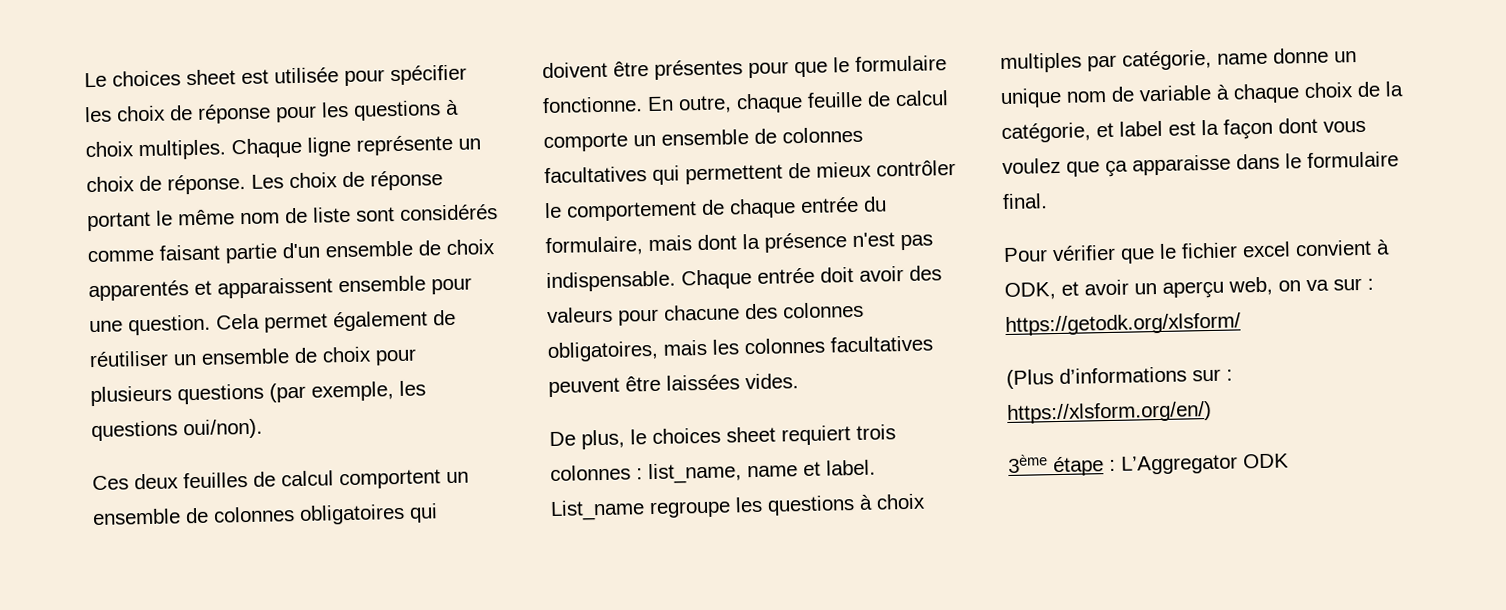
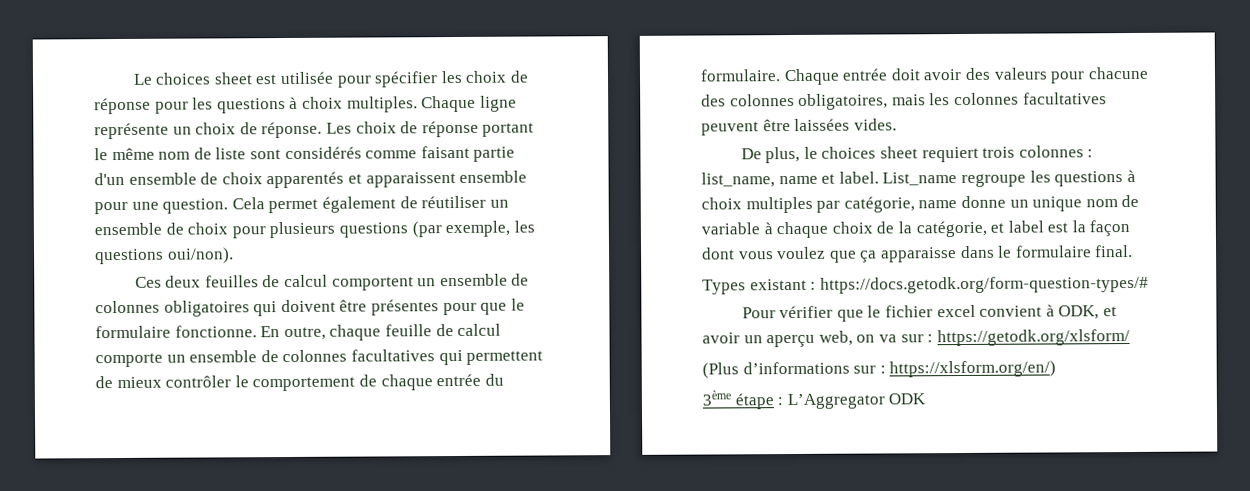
[545,232,933,257] [546,270,676,293] formulaire, mais dont la présence n'est pas indispensable. -> [700,69,781,82] formulaire.
(1048, 201) none -> [702,275,1149,295] // Types existant : https://docs.getodk.org/form-question-types/#

